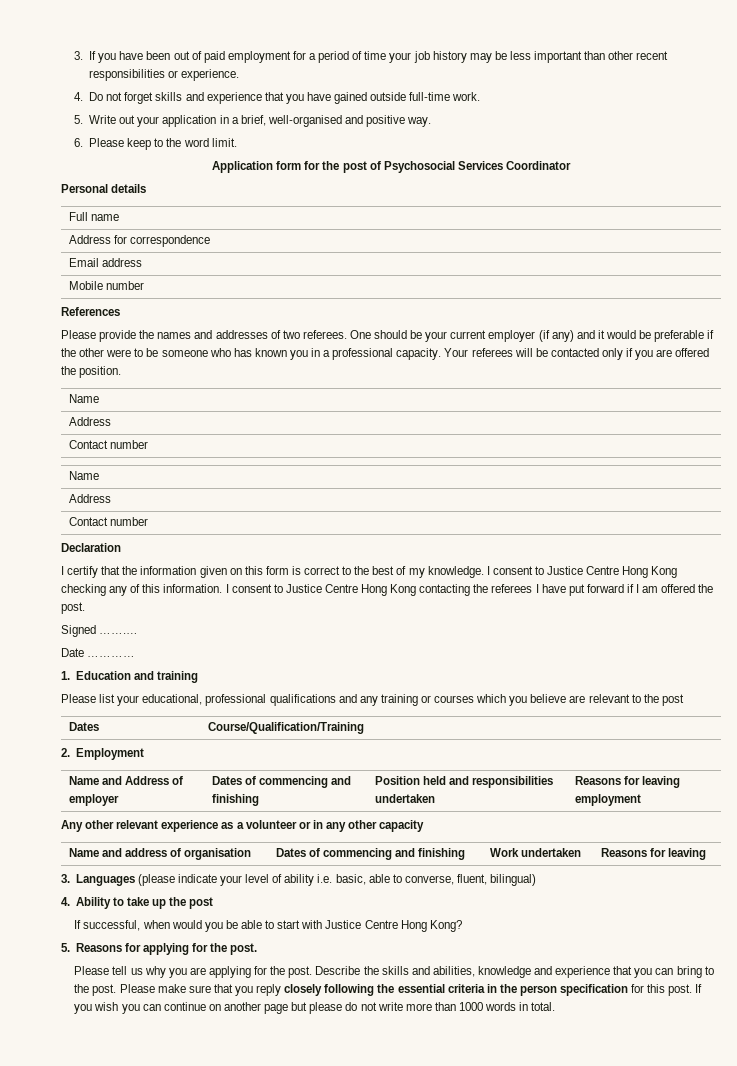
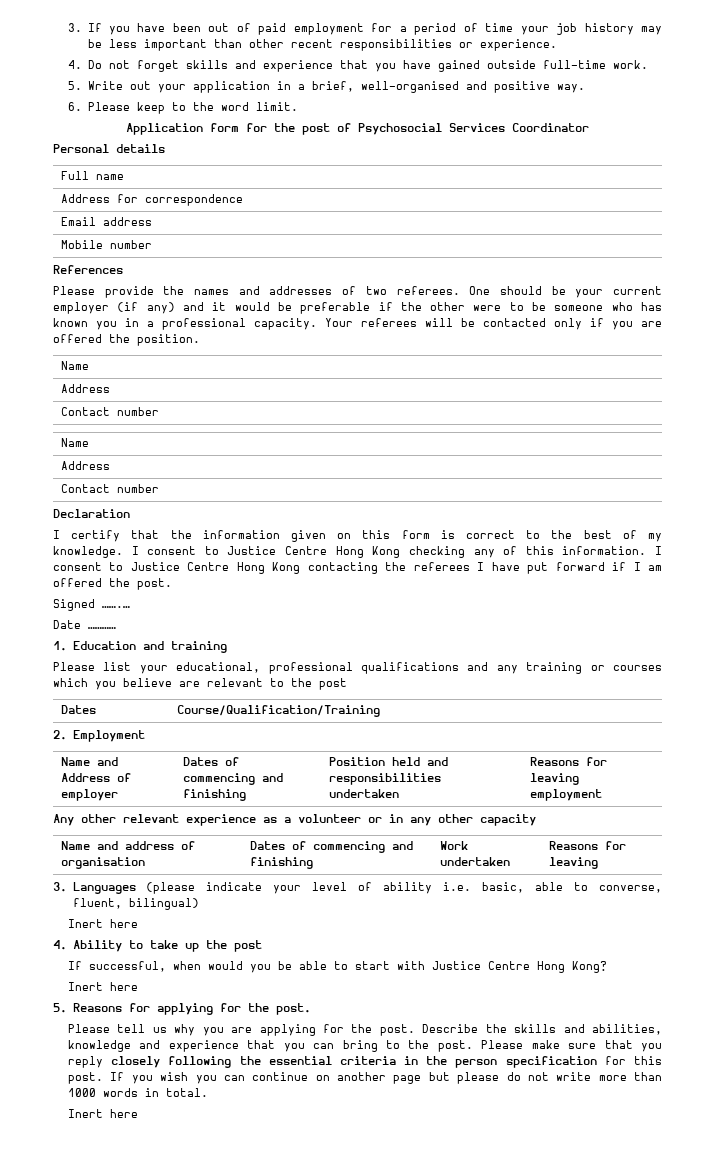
(537, 880) none -> [68,919,139,928] // Inert here
(462, 926) none -> [68,982,139,991] // Inert here
(556, 1006) none -> [68,1109,139,1118] // Inert here

